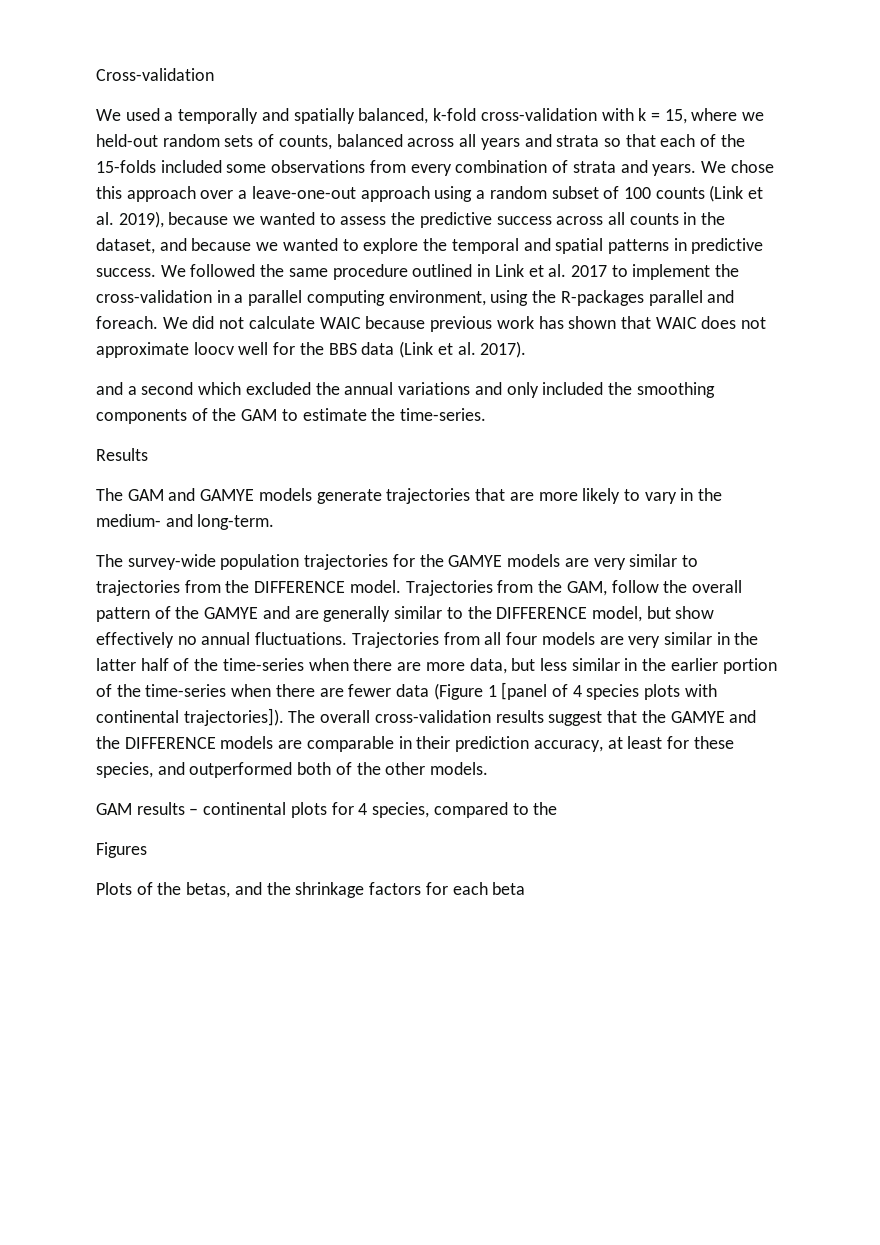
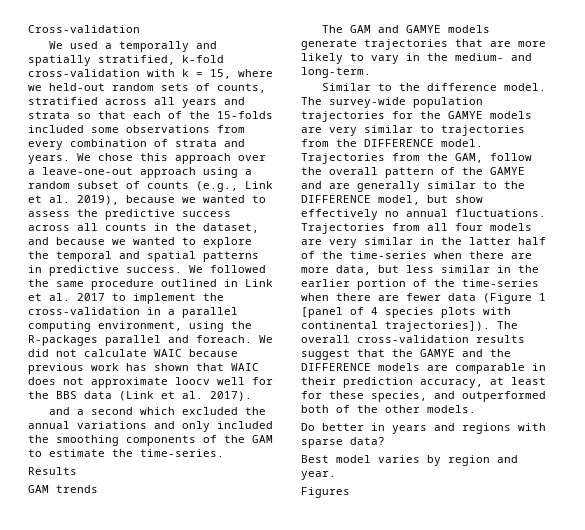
[358,108,429,124] balanced, -> [98,55,175,65] stratified,
[336,134,403,147] balanced -> [28,97,98,105] stratified
[623,185,744,202] 100 counts (Link -> [147,181,273,192] counts (e.g., Link
(148, 454) none -> [28,485,98,493] // GAM trends
(275, 522) none -> [322,83,547,91] Similar to the difference model.
[96,802,558,818] [96,842,147,858] [96,882,526,898] GAM results – continental plots for 4 species, compared to the // Figures // Plots of the betas, and the shrinkage factors for each beta -> [301,423,546,434] [301,437,385,448] [301,455,518,466] [301,471,336,480] [301,487,350,498] Do better in years and regions with sparse data? // Best model varies by region and year. // Figures

